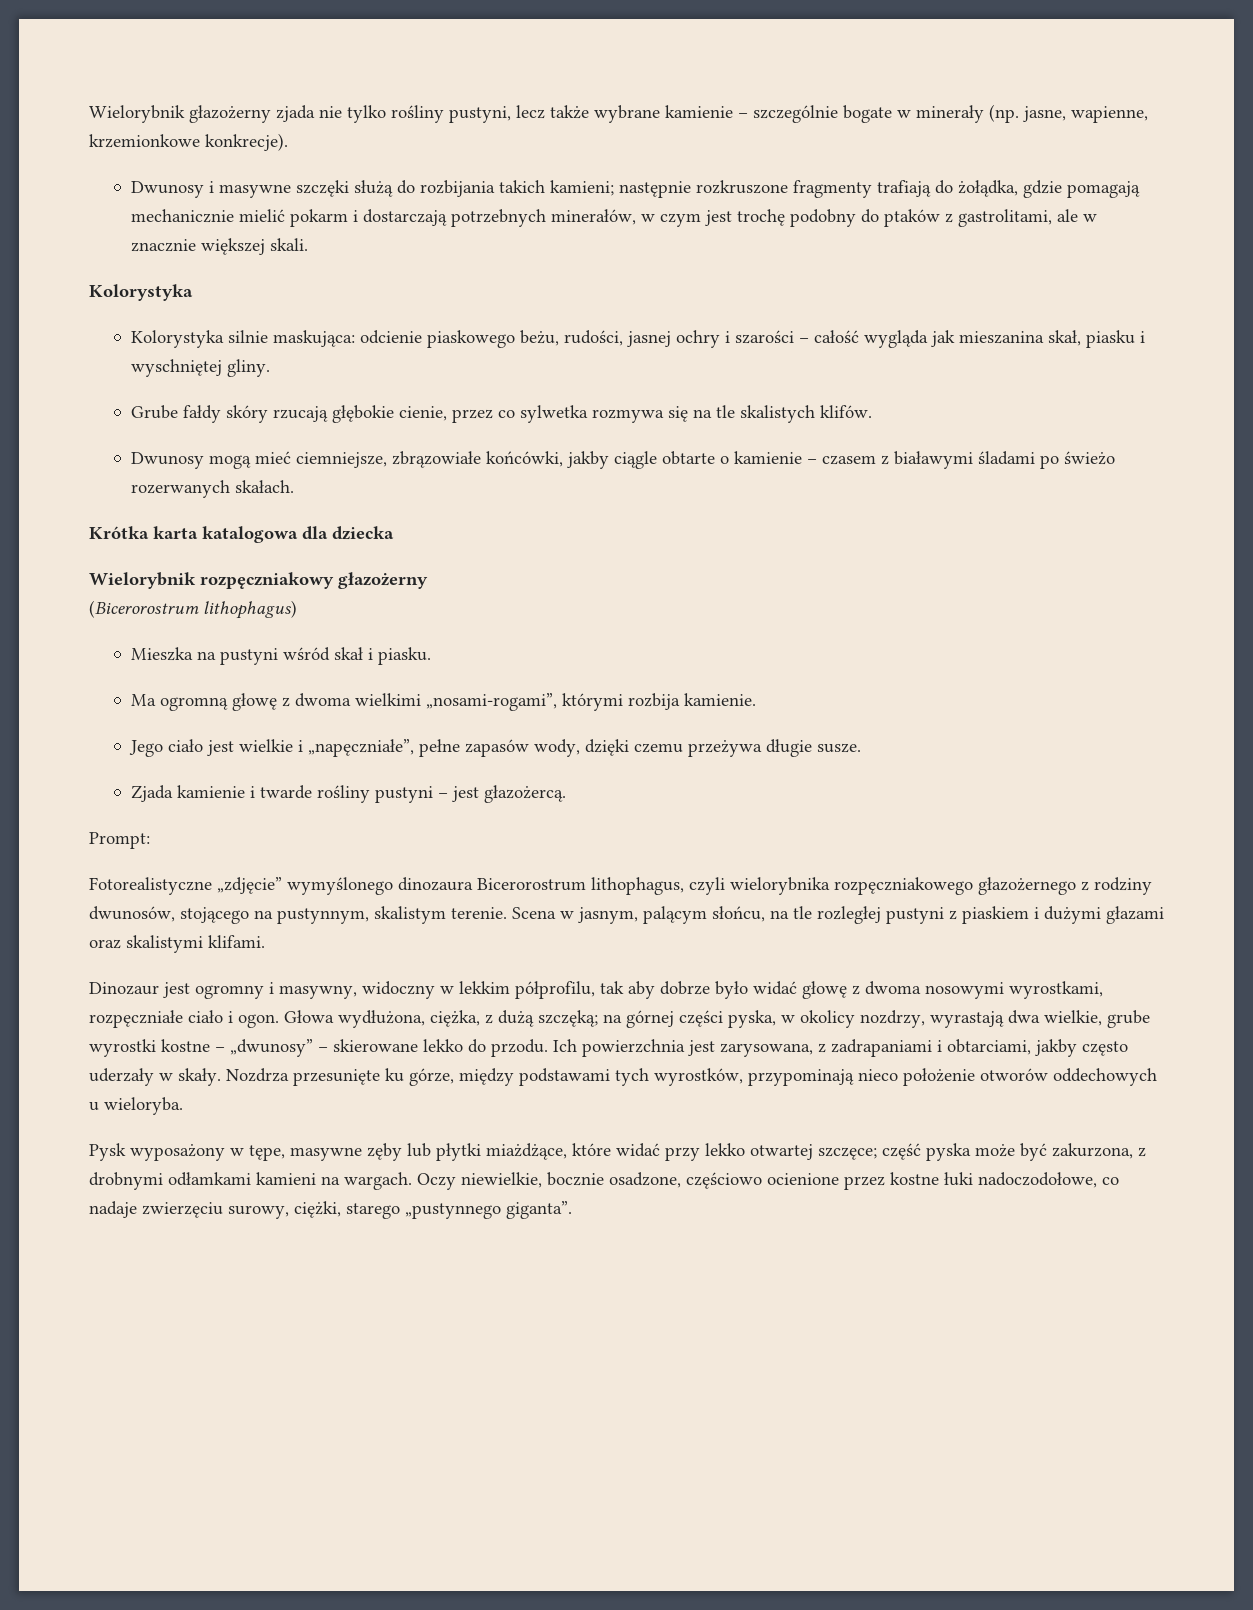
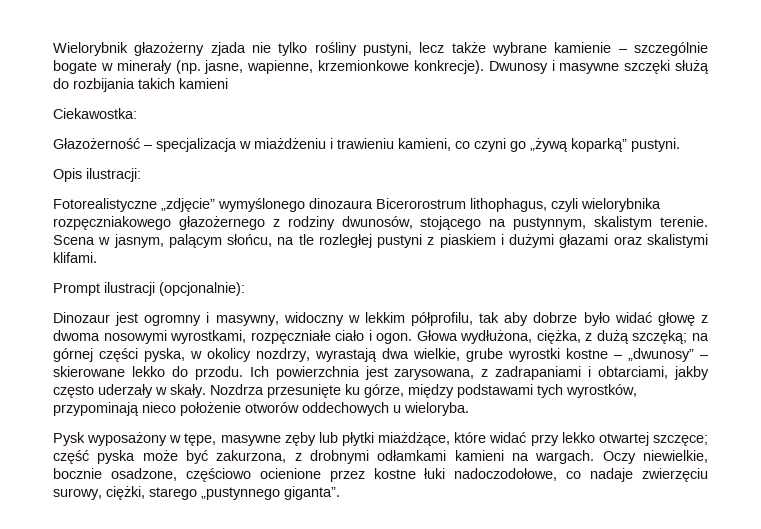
(288, 142) // -> (484, 67) none
[549,180,1140,198] [130,209,1097,227] [130,238,308,255] [89,284,193,301] [130,330,1145,348] [130,359,270,377] [130,405,872,423] [130,451,1115,469] [130,480,294,498] [89,526,394,543] [89,572,428,589] [89,600,297,619] [130,647,431,665] [130,693,756,711] [128,739,861,757] [130,785,566,803] [89,832,150,849] kamieni; następnie rozkruszone fragmenty trafiają do żołądka, gdzie pomagają mechanicznie mielić pokarm i dostarczają potrzebnych minerałów, w czym jest trochę podobny do ptaków z gastrolitami, ale w znacznie większej skali. // Kolorystyka // Kolorystyka silnie maskująca: odcienie piaskowego beżu, rudości, jasnej ochry i szarości – całość wygląda jak mieszanina skał, piasku i wyschniętej gliny. // Grube fałdy skóry rzucają głębokie cienie, przez co sylwetka rozmywa się na tle skalistych klifów. // Dwunosy mogą mieć ciemniejsze, zbrązowiałe końcówki, jakby ciągle obtarte o kamienie – czasem z białawymi śladami po świeżo rozerwanych skałach. // Krótka karta katalogowa dla dziecka // Wielorybnik rozpęczniakowy głazożerny // (Bicerorostrum lithophagus) // Mieszka na pustyni wśród skał i piasku. // Ma ogromną głowę z dwoma wielkimi „nosami-rogami”, którymi rozbija kamienie. // Jego ciało jest wielkie i „napęczniałe”, pełne zapasów wody, dzięki czemu przeżywa długie susze. // Zjada kamienie i twarde rośliny pustyni – jest głazożercą. // Prompt: -> [179,78,228,89] [53,108,137,119] [53,138,680,152] [53,168,141,182] kamieni // Ciekawostka: // Głazożerność – specjalizacja w miażdżeniu i trawieniu kamieni, co czyni go „żywą koparką” pustyni. // Opis ilustracji:
(265, 941) none -> [53,282,245,296] // Prompt ilustracji (opcjonalnie):

